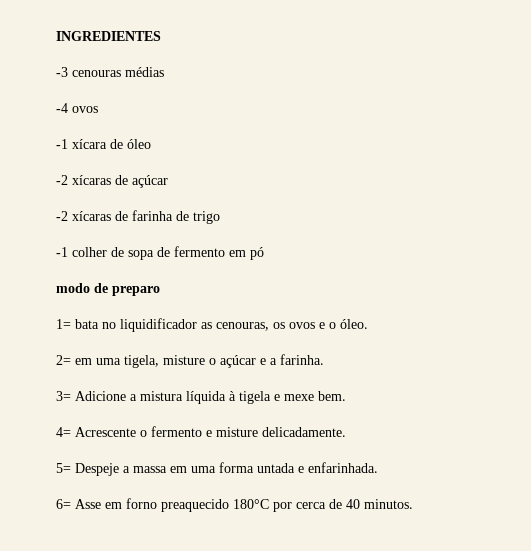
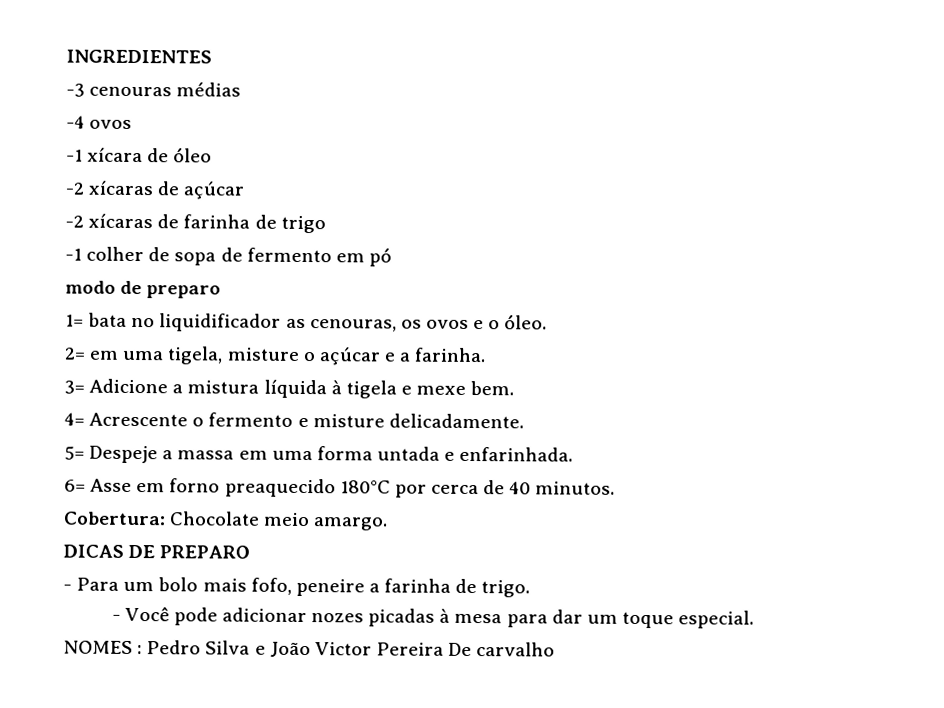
(413, 504) none -> [63,511,389,531] [63,544,251,559] [63,577,531,598] [111,606,755,629] [63,640,556,658] // Cobertura: Chocolate meio amargo. // DICAS DE PREPARO // - Para um bolo mais fofo, peneire a farinha de trigo. // - Você pode adicionar nozes picadas à mesa para dar um toque especial. // NOMES : Pedro Silva e João Victor Pereira De carvalho

